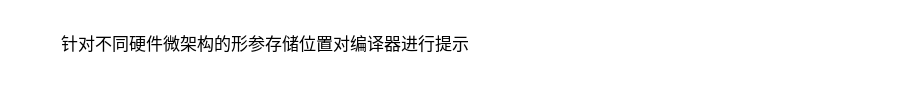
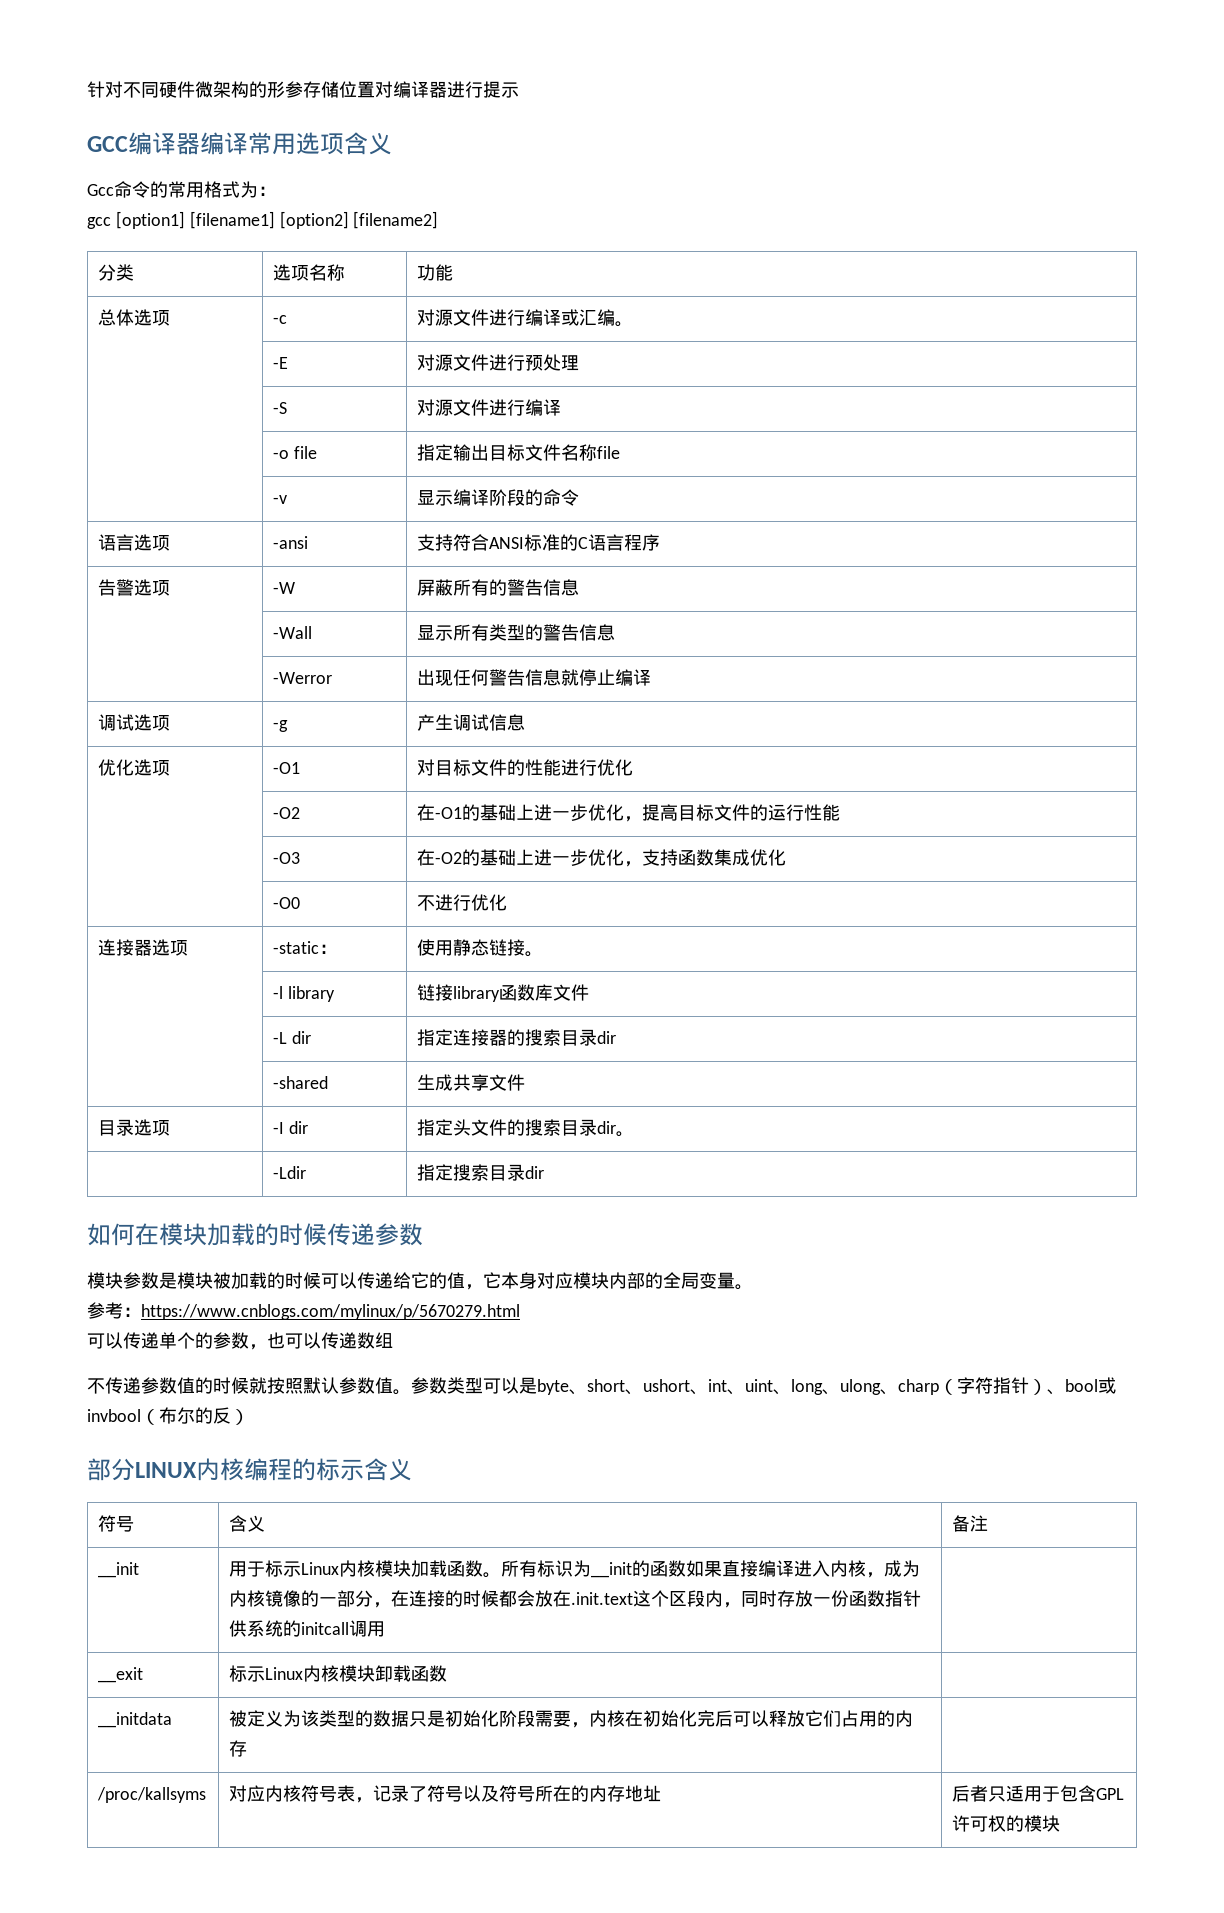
(469, 44) none -> [87,132,392,155] [87,181,276,198] [87,211,439,229] [98,264,135,281] [273,264,346,281] [417,264,454,281] [98,309,171,326] [273,315,288,324] [417,309,634,327] [273,357,289,369] [417,354,580,371] [273,402,288,414] [417,399,562,416] [273,446,318,459] [417,444,621,461] [273,495,288,504] [417,489,580,506] [98,534,171,551] [273,536,309,549] [417,534,661,551] [98,579,171,596] [273,582,296,594] [417,579,580,596] [273,626,313,639] [417,624,616,641] [273,672,333,684] [417,669,652,686] [98,714,171,731] [273,720,289,732] [417,714,526,731] [98,759,171,776] [273,762,301,774] [417,759,634,776] [273,807,301,819] [417,804,841,822] [273,852,301,864] [417,849,787,867] [273,897,301,909] [417,894,508,911] [98,939,189,956] [273,941,338,954] [417,939,544,957] [273,986,336,1002] [417,984,590,1002] [273,1031,312,1044] [417,1029,617,1046] [273,1076,329,1089] [417,1074,526,1091] [98,1119,171,1136] [273,1121,309,1134] [417,1119,635,1137] [273,1166,307,1179] [417,1164,545,1181] [87,1223,423,1246] [87,1272,753,1290] [87,1302,520,1320] [87,1332,393,1350] [87,1377,1116,1395] [87,1407,249,1425] [87,1458,412,1481] [98,1515,135,1532] [229,1515,266,1532] [952,1515,989,1532] [98,1562,140,1578] [229,1560,921,1578] [229,1590,922,1608] [229,1620,386,1637] [98,1667,144,1683] [229,1665,448,1682] [98,1712,173,1728] [229,1710,914,1728] [229,1740,248,1757] [97,1787,207,1803] [229,1785,662,1803] [952,1785,1125,1802] [952,1815,1061,1832] // GCC编译器编译常用选项含义 // Gcc命令的常用格式为： // gcc [option1] [filename1] [option2] [filename2] // 分类 | 选项名称 | 功能 // 总体选项 | -c | 对源文件进行编译或汇编。 // | -E | 对源文件进行预处理 // | -S | 对源文件进行编译 // | -o file | 指定输出目标文件名称file // | -v | 显示编译阶段的命令 // 语言选项 | -ansi | 支持符合ANSI标准的C语言程序 // 告警选项 | -W | 屏蔽所有的警告信息 // | -Wall | 显示所有类型的警告信息 // | -Werror | 出现任何警告信息就停止编译 // 调试选项 | -g | 产生调试信息 // 优化选项 | -O1 | 对目标文件的性能进行优化 // | -O2 | 在-O1的基础上进一步优化，提高目标文件的运行性能 // | -O3 | 在-O2的基础上进一步优化，支持函数集成优化 // | -O0 | 不进行优化 // 连接器选项 | -static： | 使用静态链接。 // | -l library | 链接library函数库文件 // | -L dir | 指定连接器的搜索目录dir // | -shared | 生成共享文件 // 目录选项 | -I dir | 指定头文件的搜索目录dir。 // | -Ldir | 指定搜索目录dir // 如何在模块加载的时候传递参数 // 模块参数是模块被加载的时候可以传递给它的值，它本身对应模块内部的全局变量。 // 参考：https://www.cnblogs.com/mylinux/p/5670279.html // 可以传递单个的参数，也可以传递数组 // 不传递参数值的时候就按照默认参数值。参数类型可以是byte、short、ushort、int、uint、long、ulong、charp（字符指针）、bool或invbool（布尔的反） // 部分LINUX内核编程的标示含义 // 符号 | 含义 | 备注 // __init | 用于标示Linux内核模块加载函数。所有标识为__init的函数如果直接编译进入内核，成为内核镜像的一部分，在连接的时候都会放在.init.text这个区段内，同时存放一份函数指针供系统的initcall调用 | // __exit | 标示Linux内核模块卸载函数 | // __initdata | 被定义为该类型的数据只是初始化阶段需要，内核在初始化完后可以释放它们占用的内存 | // /proc/kallsyms | 对应内核符号表，记录了符号以及符号所在的内存地址 | 后者只适用于包含GPL许可权的模块

